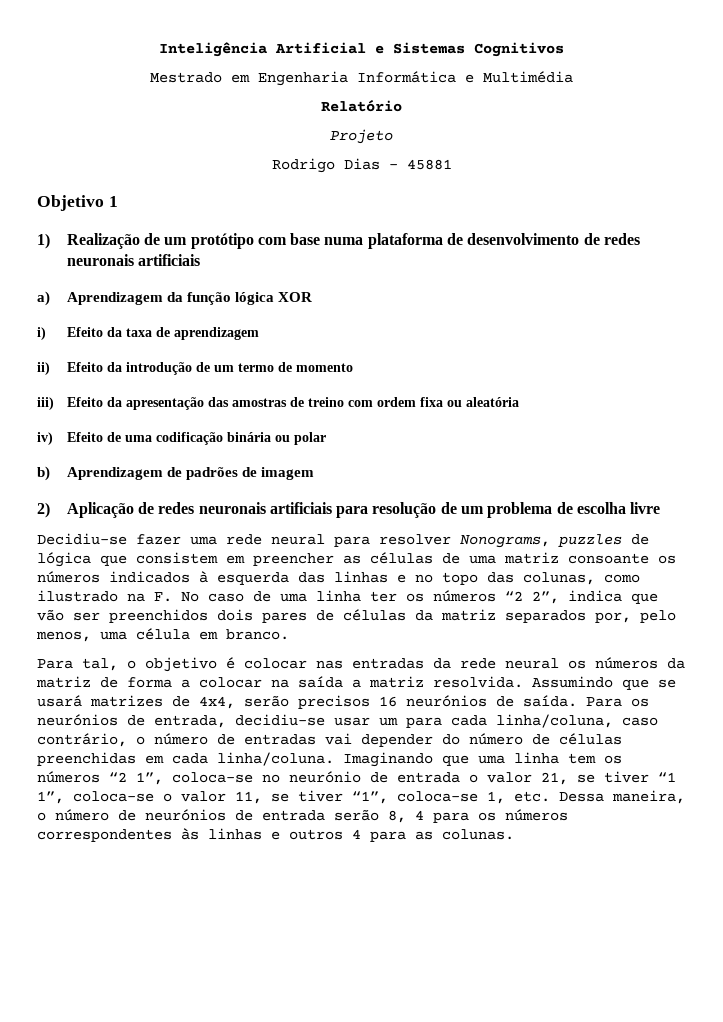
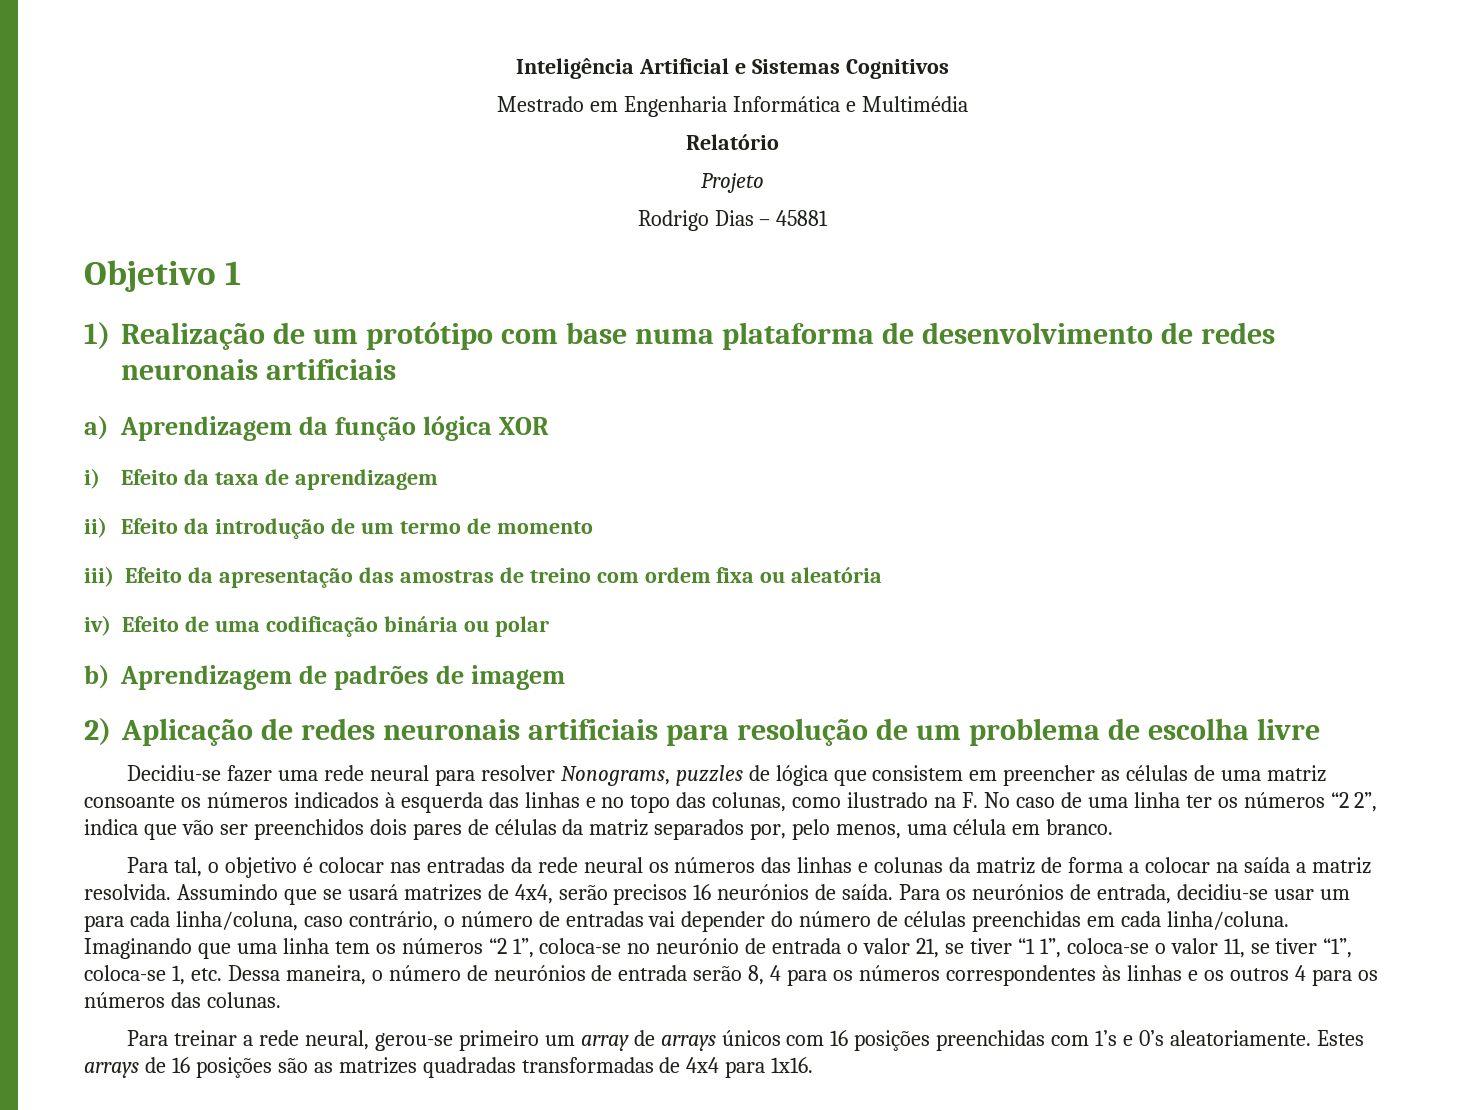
(658, 663) none -> [761,857,944,873] das linhas e colunas
(280, 835) none -> [1203,970,1224,981] os
[415,829,514,840] as colunas. -> [1357,970,1378,981] [84,992,281,1008] [127,1030,1364,1051] [84,1057,814,1078] os números das colunas. // Para treinar a rede neural, gerou-se primeiro um array de arrays únicos com 16 posições preenchidas com 1’s e 0’s aleatoriamente. Estes arrays de 16 posições são as matrizes quadradas transformadas de 4x4 para 1x16.

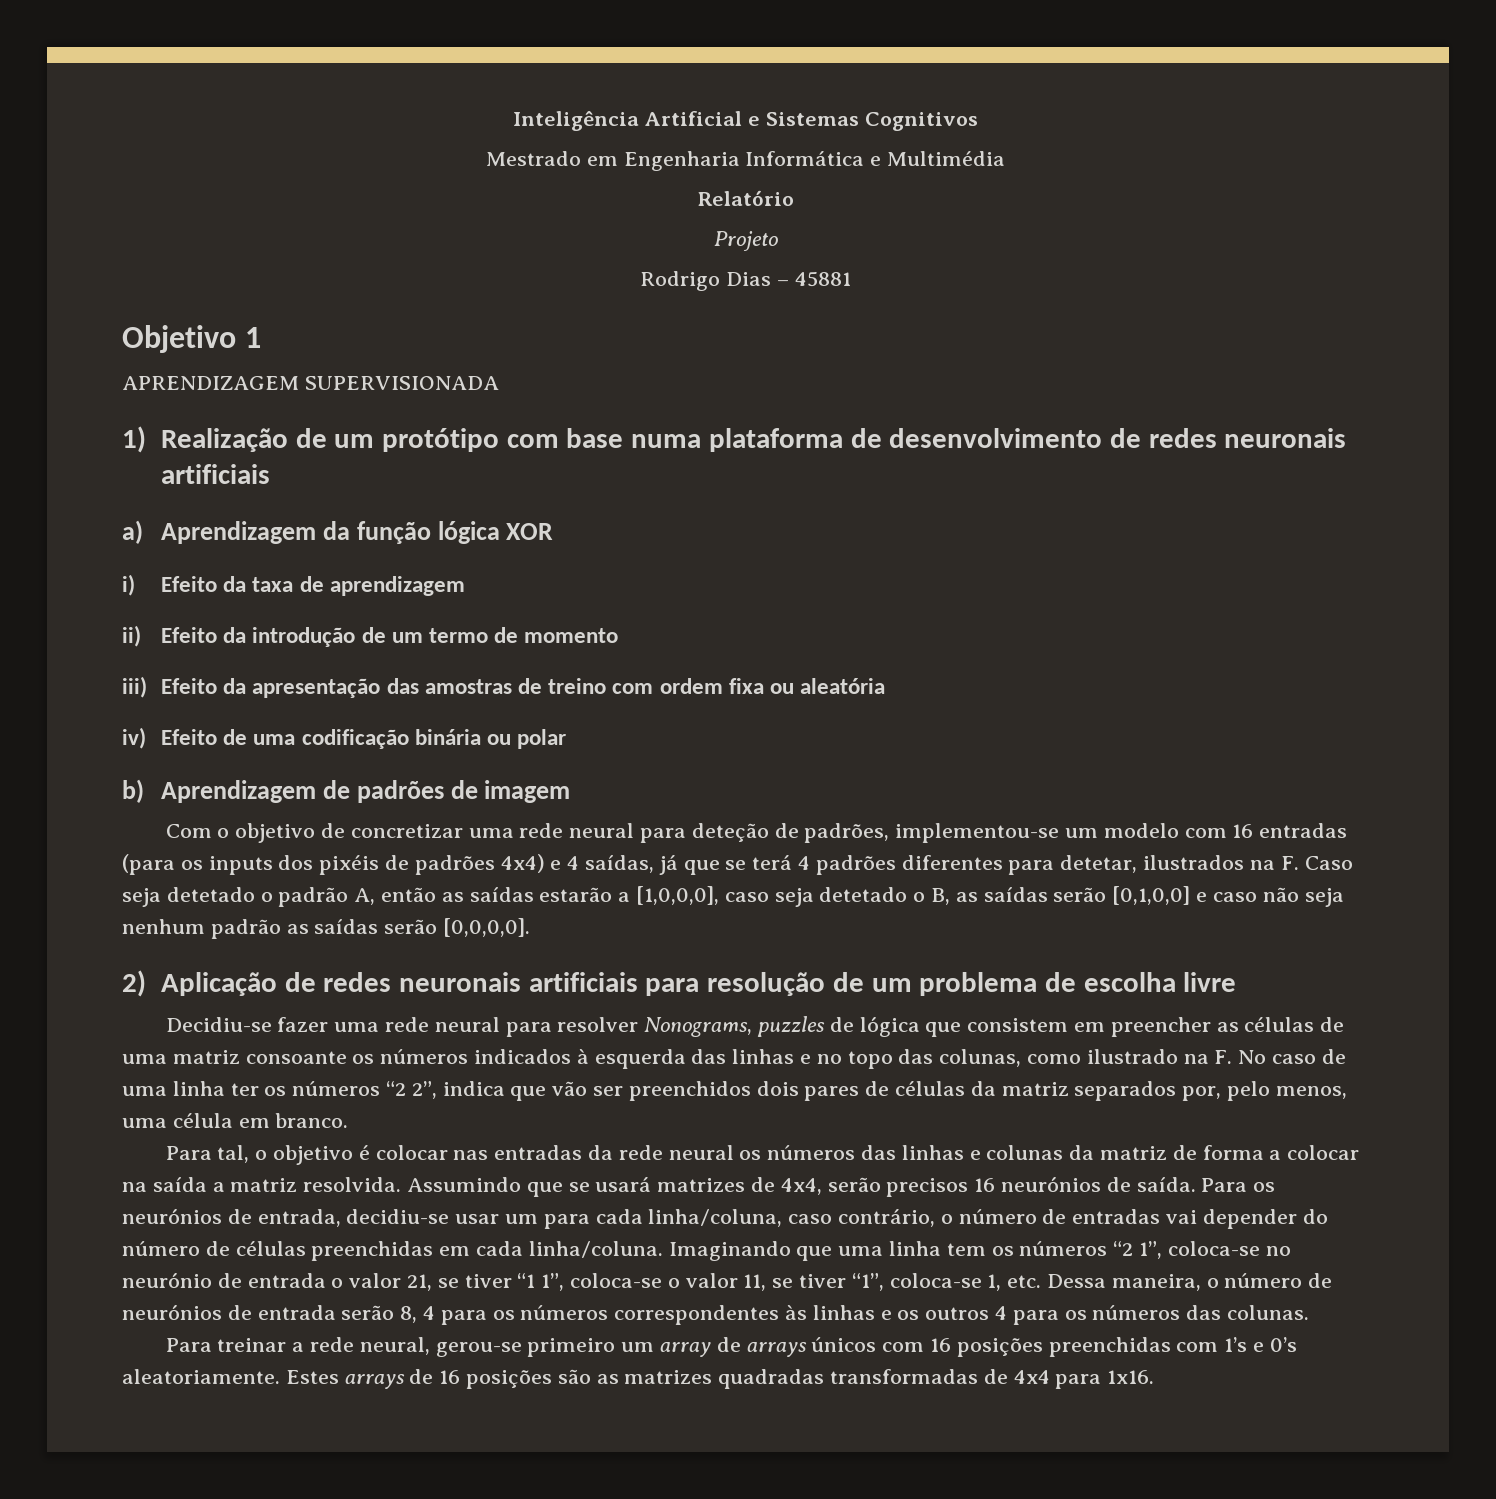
(242, 273) none -> [122,376,499,390] // APRENDIZAGEM SUPERVISIONADA
(565, 677) none -> [165,823,1348,843] [122,854,1353,875] [122,886,1344,907] [122,918,531,939] // Com o objetivo de concretizar uma rede neural para deteção de padrões, implementou-se um modelo com 16 entradas (para os inputs dos pixéis de padrões 4x4) e 4 saídas, já que se terá 4 padrões diferentes para detetar, ilustrados na F. Caso seja detetado o padrão A, então as saídas estarão a [1,0,0,0], caso seja detetado o B, as saídas serão [0,1,0,0] e caso não seja nenhum padrão as saídas serão [0,0,0,0].

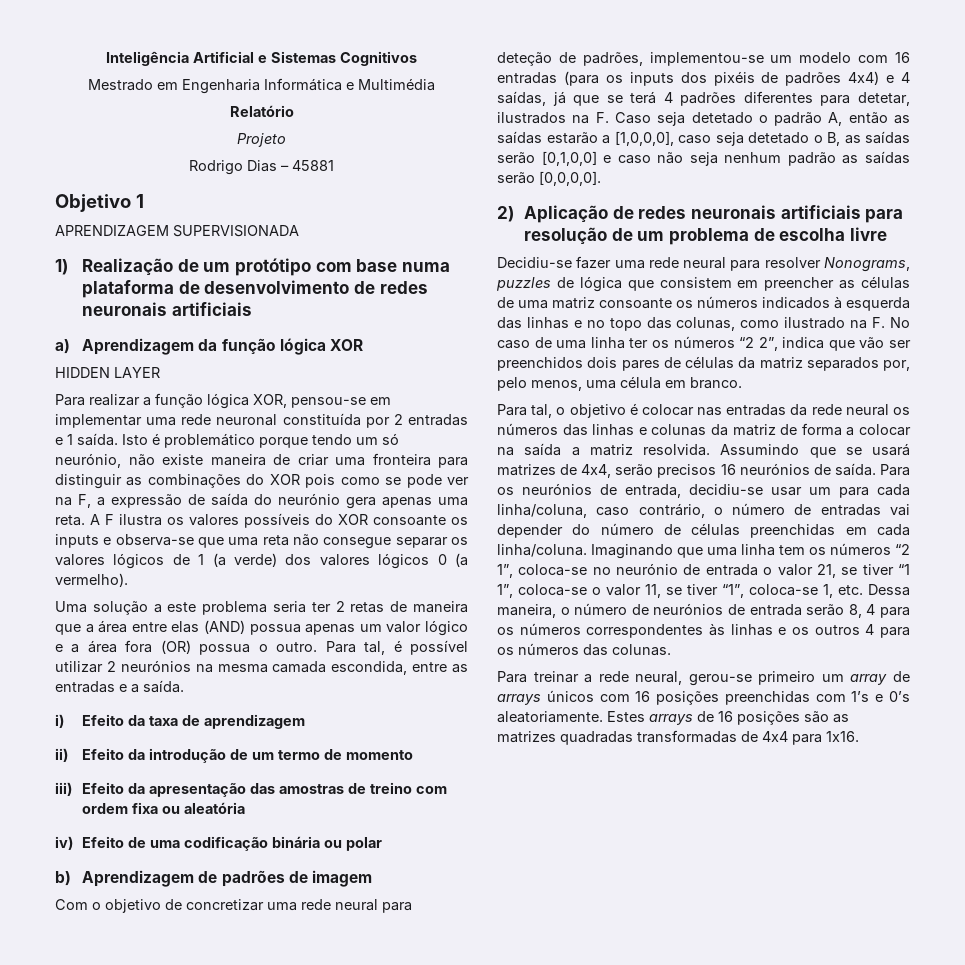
(554, 531) none -> [55,367,160,378] [55,393,391,409] [55,413,469,428] [55,433,399,448] [55,453,468,468] [55,474,470,489] [55,493,468,509] [55,513,468,528] [55,534,468,549] [55,553,468,569] [55,573,128,587] [55,601,469,615] [55,620,468,636] [55,640,468,655] [55,660,468,675] [55,680,184,693] // HIDDEN LAYER // Para realizar a função lógica XOR, pensou-se em implementar uma rede neuronal constituída por 2 entradas e 1 saída. Isto é problemático porque tendo um só neurónio, não existe maneira de criar uma fronteira para distinguir as combinações do XOR pois como se pode ver na F, a expressão de saída do neurónio gera apenas uma reta. A F ilustra os valores possíveis do XOR consoante os inputs e observa-se que uma reta não consegue separar os valores lógicos de 1 (a verde) dos valores lógicos 0 (a vermelho). // Uma solução a este problema seria ter 2 retas de maneira que a área entre elas (AND) possua apenas um valor lógico e a área fora (OR) possua o outro. Para tal, é possível utilizar 2 neurónios na mesma camada escondida, entre as entradas e a saída.

